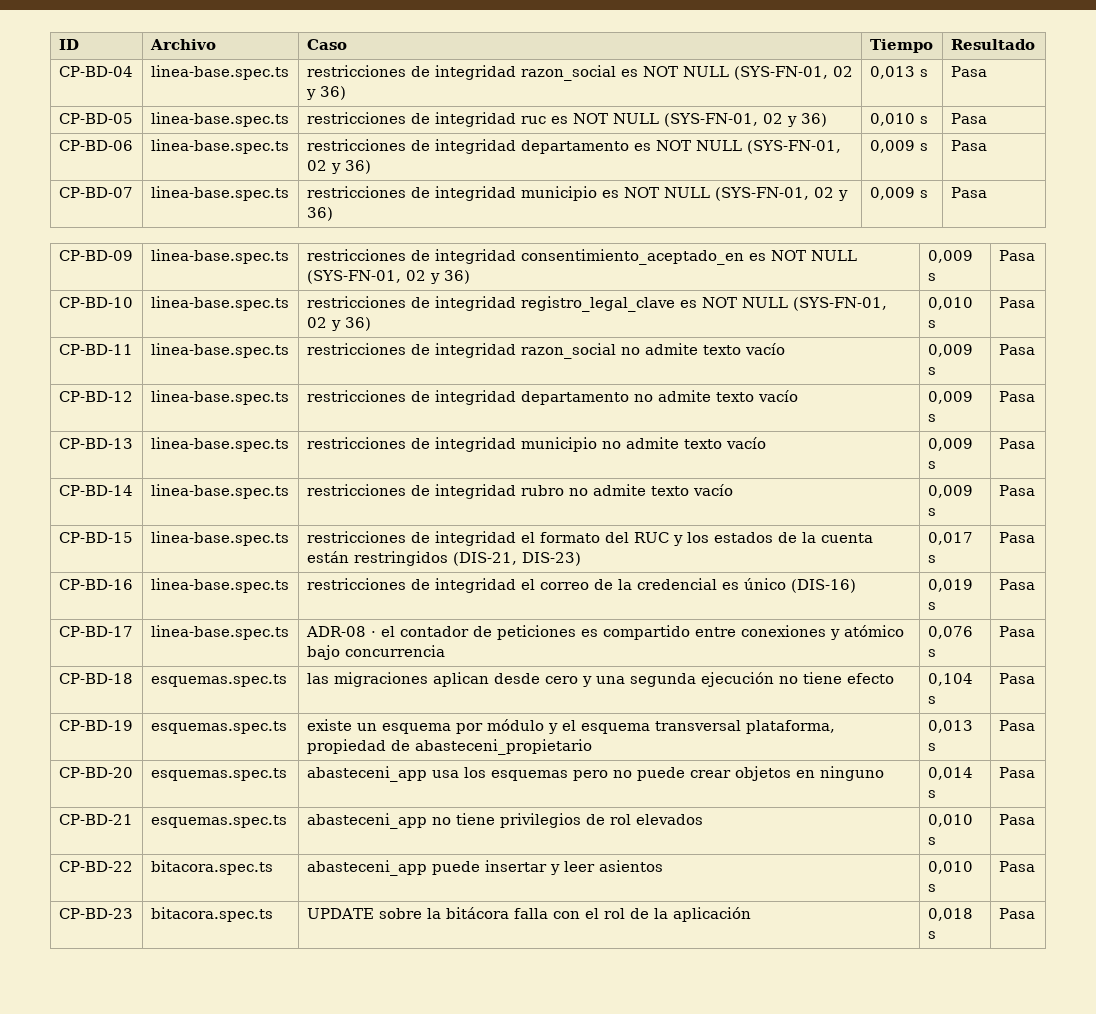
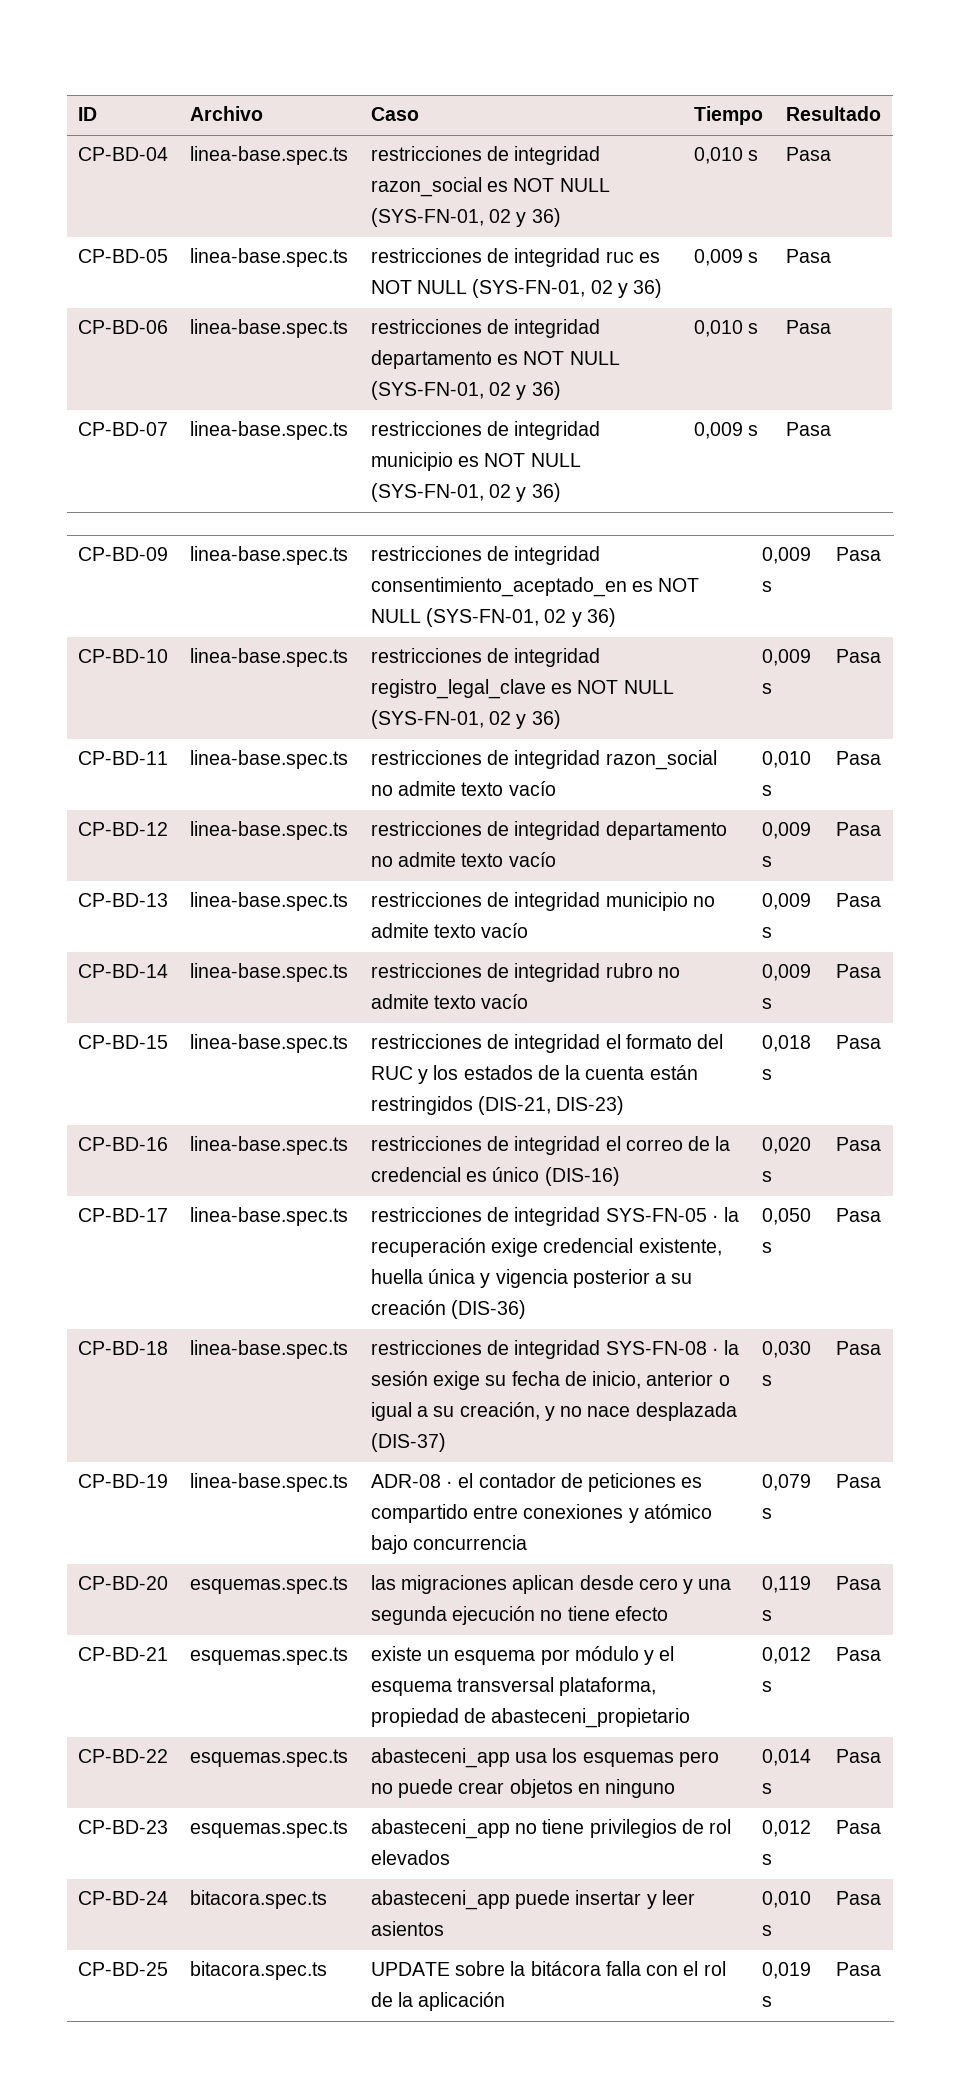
[869,66,915,79] 0,013 -> [693,147,743,164] 0,010
[869,113,915,126] 0,010 -> [693,249,743,266] 0,009
[869,140,915,153] 0,009 -> [693,320,743,337] 0,010
[927,297,973,310] 0,010 -> [761,649,811,666] 0,009
[927,344,973,357] 0,009 -> [761,751,811,768] 0,010
[927,532,973,545] 0,017 -> [761,1035,811,1052] 0,018
[927,579,973,592] 0,019 -> [761,1137,811,1154] 0,020
(289, 632) none -> [370,1207,740,1226] [370,1238,722,1257] [370,1269,693,1288] [370,1300,527,1319] [761,1208,811,1225] [761,1242,772,1253] [835,1208,881,1222] [77,1341,168,1355] [189,1340,348,1359] [370,1340,740,1359] [370,1371,730,1390] [370,1402,737,1421] [370,1433,446,1452] [761,1341,811,1358] [761,1375,772,1386] [835,1341,881,1355] [77,1474,168,1488] [189,1473,348,1492] | restricciones de integridad SYS-FN-05 · la recuperación exige credencial existente, huella única y vigencia posterior a su creación (DIS-36) | 0,050 s | Pasa // CP-BD-18 | linea-base.spec.ts | restricciones de integridad SYS-FN-08 · la sesión exige su fecha de inicio, anterior o igual a su creación, y no nace desplazada (DIS-37) | 0,030 s | Pasa // CP-BD-19 | linea-base.spec.ts
[927,626,973,639] [927,649,936,657] [998,626,1035,637] [58,673,133,684] 0,076 s | Pasa // CP-BD-18 -> [761,1474,811,1491] [761,1508,772,1519] [835,1474,881,1488] [77,1576,168,1590] 0,079 s | Pasa // CP-BD-20
[927,673,973,686] [927,696,936,704] [998,673,1035,684] [58,720,133,731] 0,104 s | Pasa // CP-BD-19 -> [761,1576,811,1593] [761,1610,772,1621] [835,1576,881,1590] [77,1647,168,1661] 0,119 s | Pasa // CP-BD-21
[927,720,973,733] [927,743,936,751] [998,720,1035,731] [58,767,133,778] 0,013 s | Pasa // CP-BD-20 -> [761,1647,811,1664] [761,1681,772,1692] [835,1647,881,1661] [77,1749,168,1763] 0,012 s | Pasa // CP-BD-22
[58,814,133,825] CP-BD-21 -> [77,1820,168,1834] CP-BD-23
[927,814,973,827] [927,837,936,845] [998,814,1035,825] [58,861,133,872] 0,010 s | Pasa // CP-BD-22 -> [761,1820,811,1837] [761,1854,772,1865] [835,1820,881,1834] [77,1891,168,1905] 0,012 s | Pasa // CP-BD-24
[58,908,133,919] CP-BD-23 -> [77,1962,168,1976] CP-BD-25
[927,908,973,921] 0,018 -> [761,1962,811,1979] 0,019

